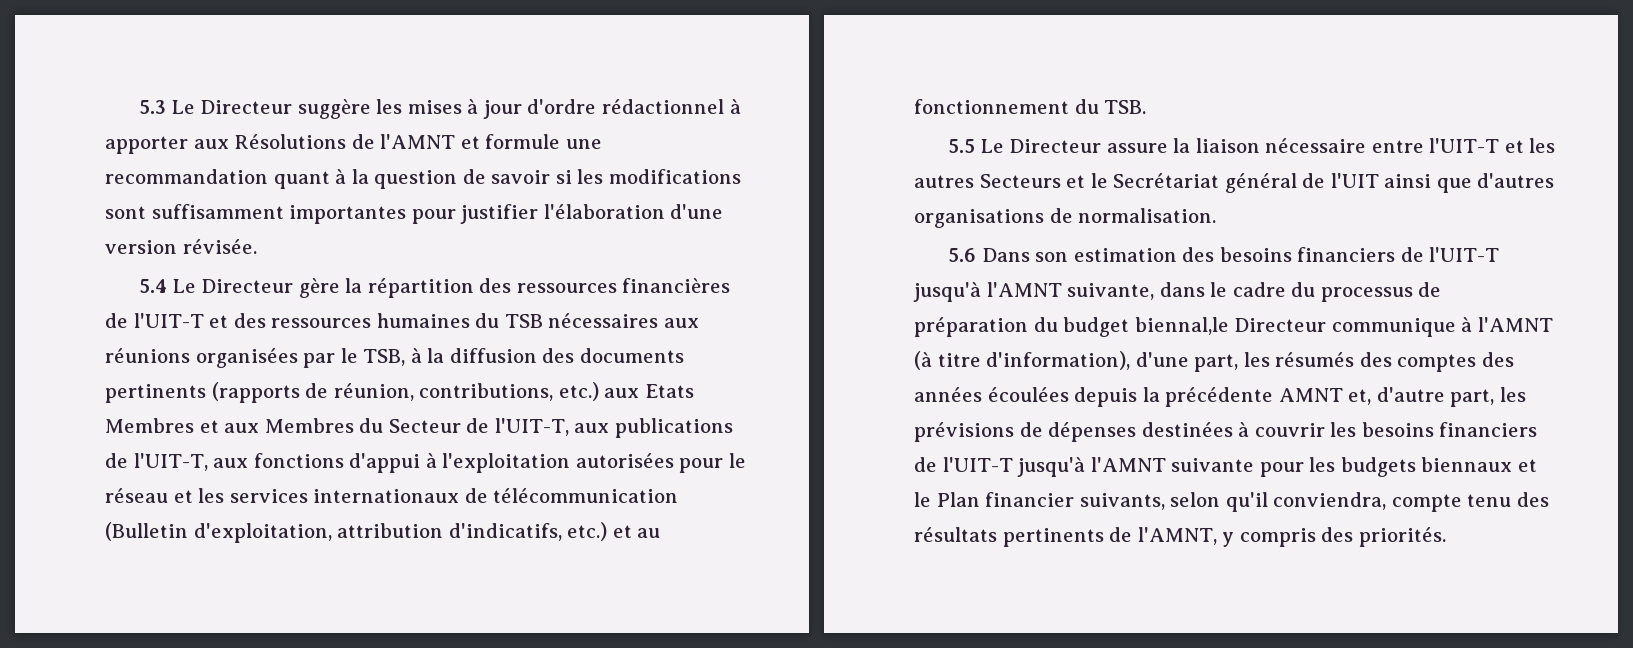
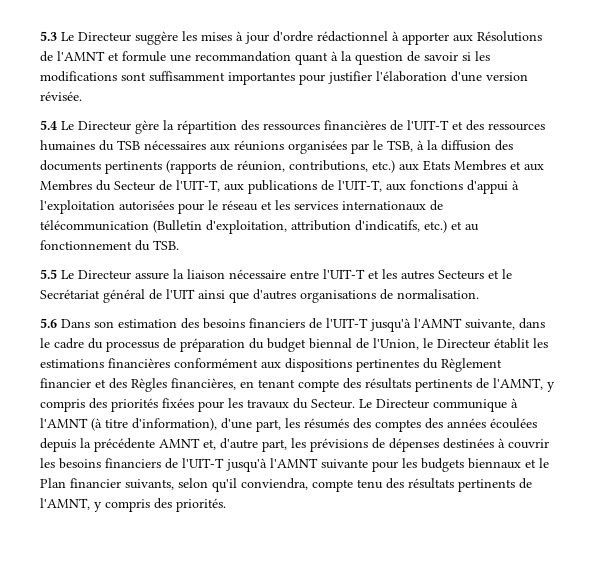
[1134,317,1229,335] biennal,le -> [309,338,548,350] [40,358,502,372] [40,378,555,392] [40,398,372,412] biennal de l'Union, le Directeur établit les estimations financières conformément aux dispositions pertinentes du Règlement financier et des Règles financières, en tenant compte des résultats pertinents de l'AMNT, y compris des priorités fixées pour les travaux du Secteur. Le

